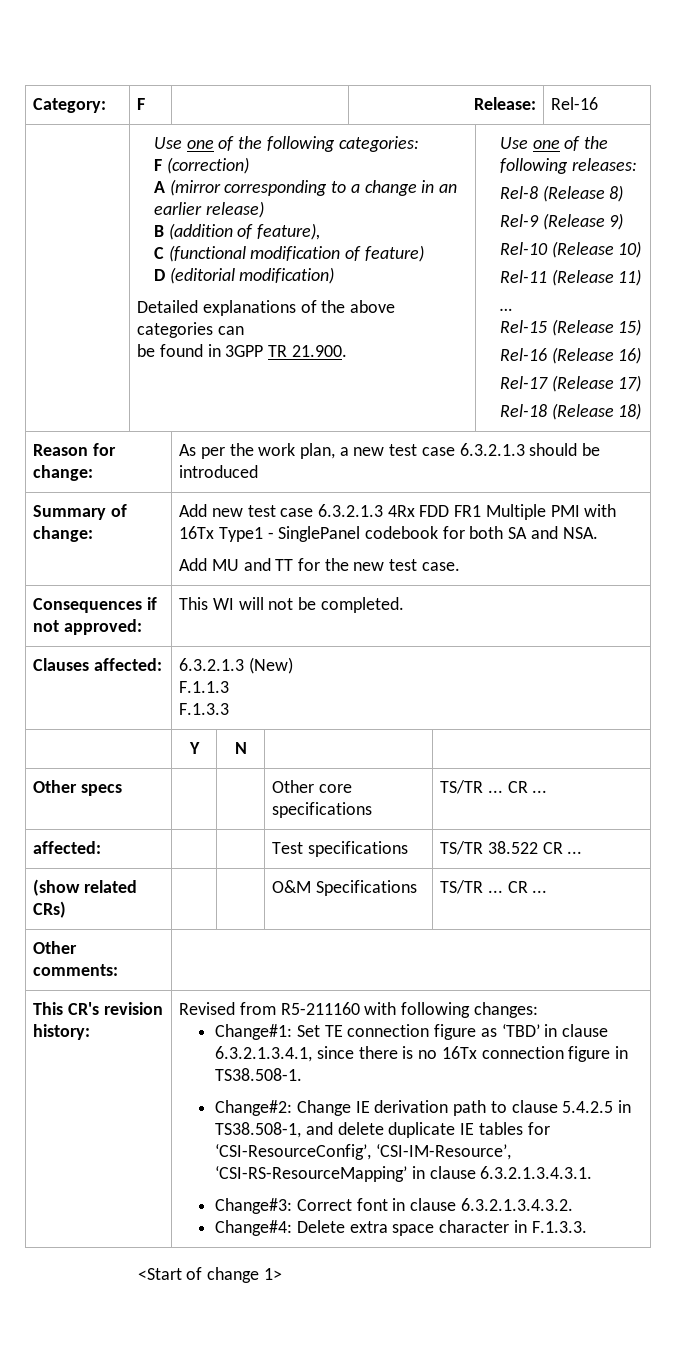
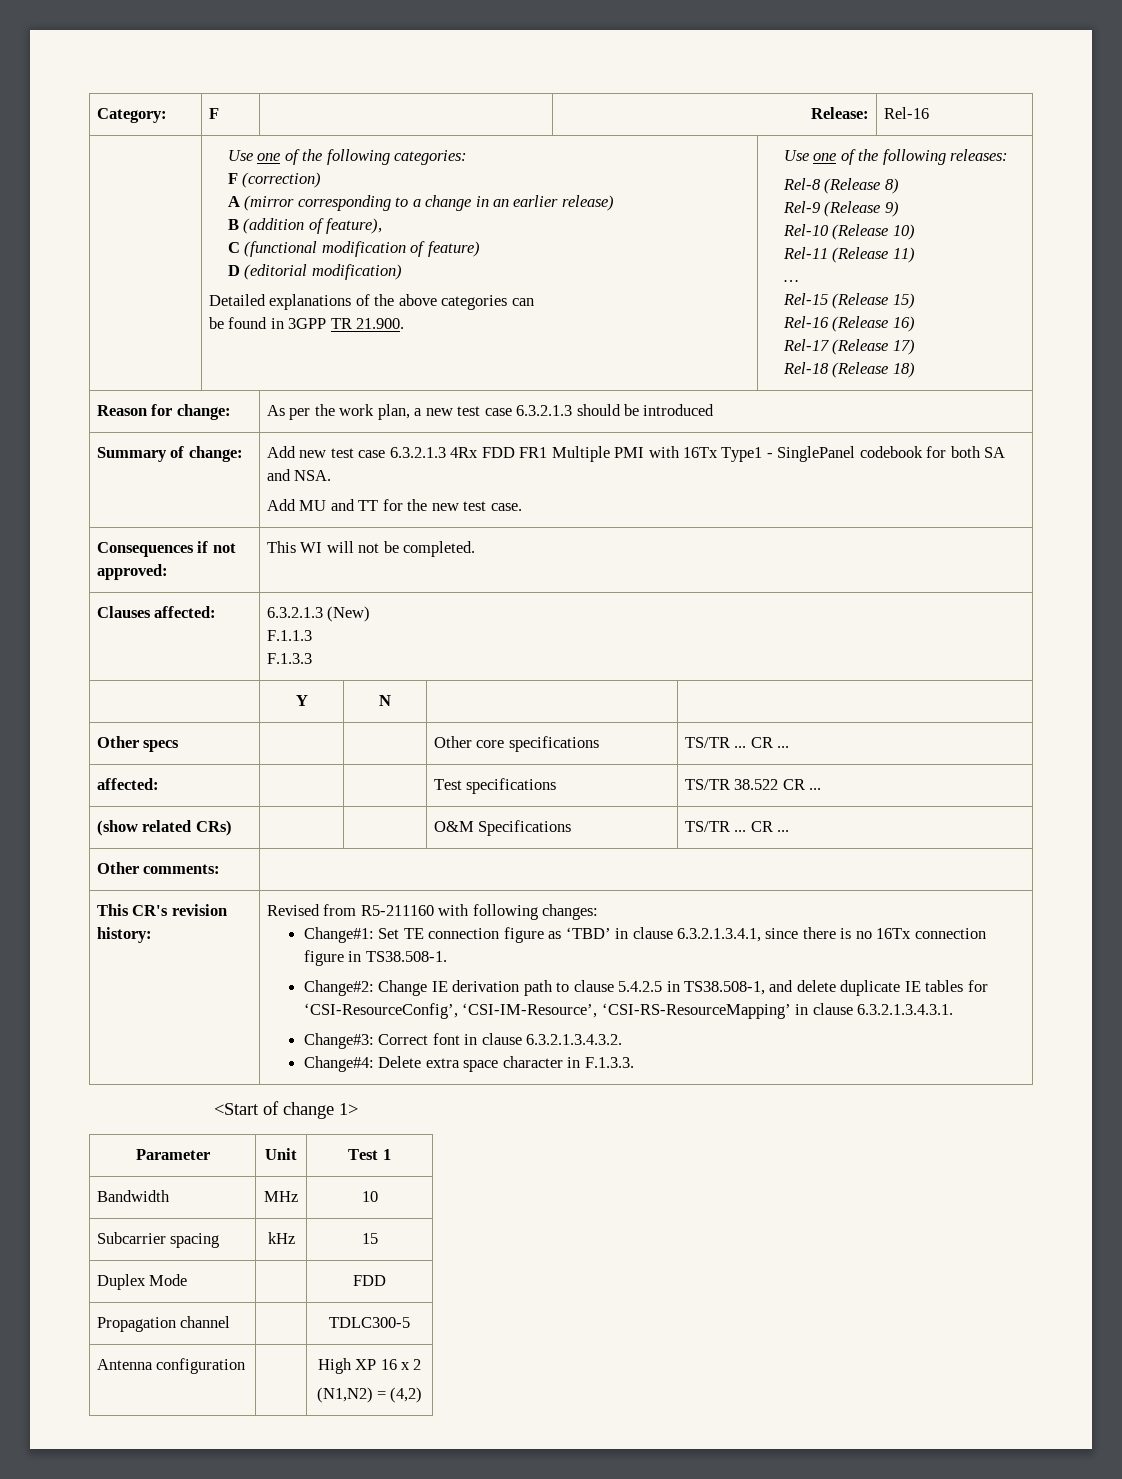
(282, 1274) none -> [135,1149,210,1160] [265,1148,297,1160] [348,1149,391,1160] [97,1190,171,1202] [264,1191,298,1202] [361,1191,378,1202] [97,1232,220,1248] [267,1232,295,1244] [361,1233,378,1244] [97,1274,188,1290] [353,1275,386,1286] [97,1316,231,1332] [329,1317,410,1328] [97,1358,246,1374] [317,1358,422,1374] [316,1387,423,1403] // Parameter | Unit | Test 1 // Bandwidth | MHz | 10 // Subcarrier spacing | kHz | 15 // Duplex Mode | | FDD // Propagation channel | | TDLC300-5 // Antenna configuration | | High XP 16 x 2 // (N1,N2) = (4,2)

